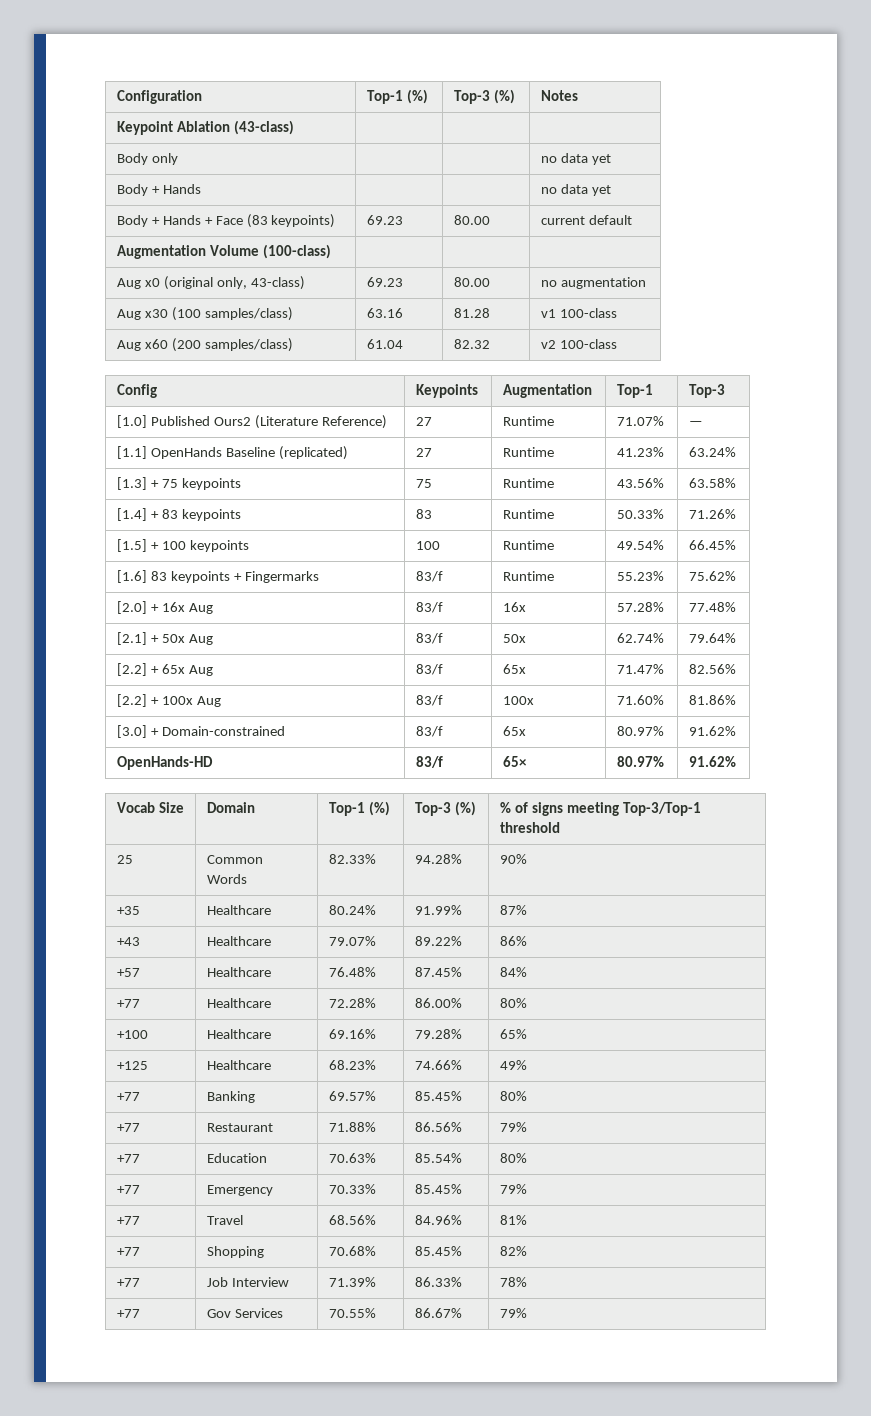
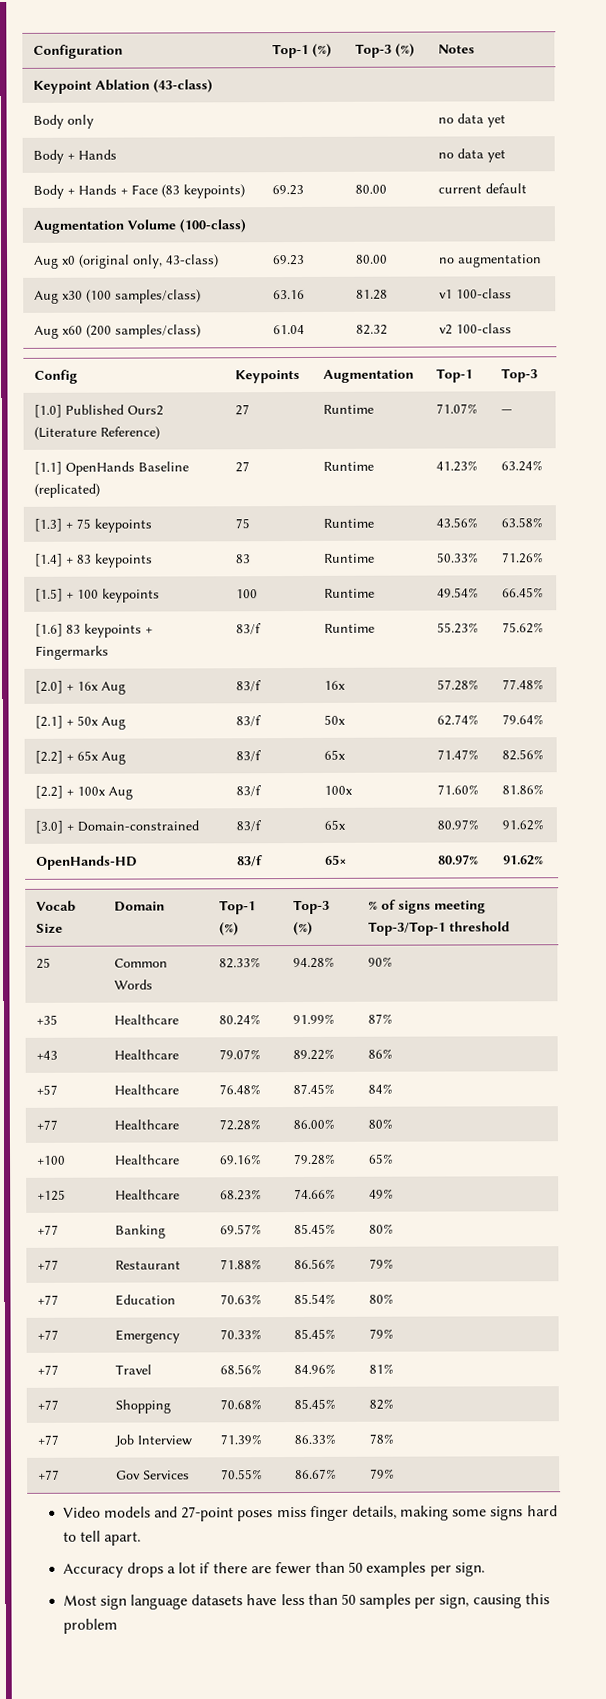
(527, 1313) none -> [62,1505,558,1522] [62,1530,141,1546] [62,1561,485,1578] [62,1593,550,1610] [62,1618,118,1634] // Video models and 27-point poses miss finger details, making some signs hard to tell apart. // Accuracy drops a lot if there are fewer than 50 examples per sign. // Most sign language datasets have less than 50 samples per sign, causing this problem

